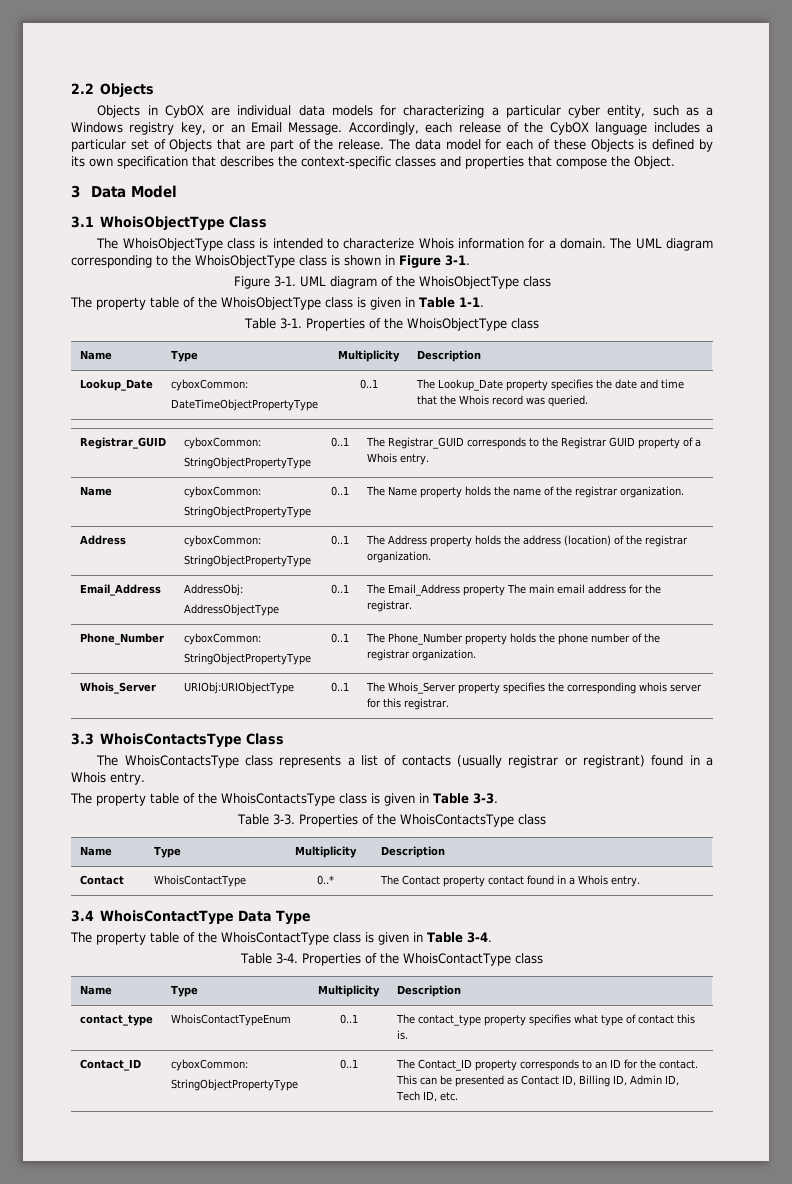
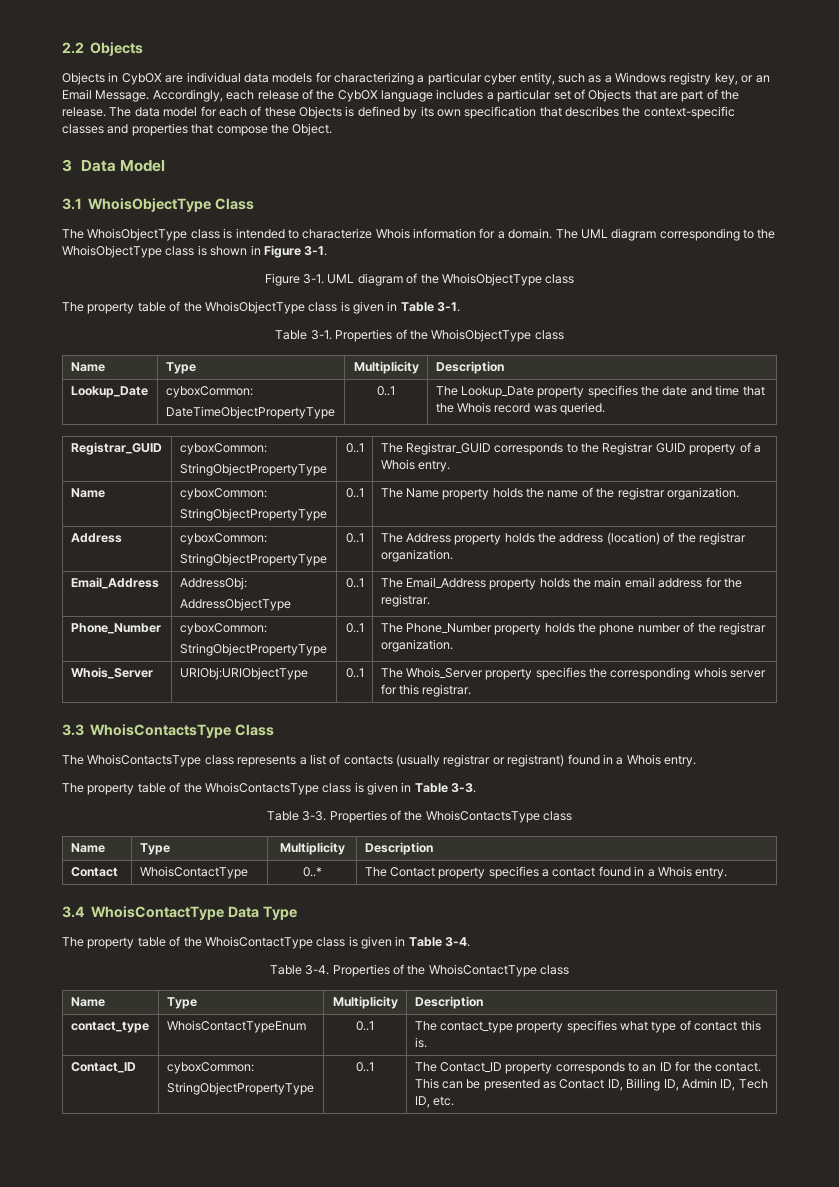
[458,297,484,307] 1-1. -> [437,302,461,312] 3-1.
[506,584,526,594] The -> [539,578,592,588] holds the
(485, 881) none -> [488,866,550,879] specifies a

